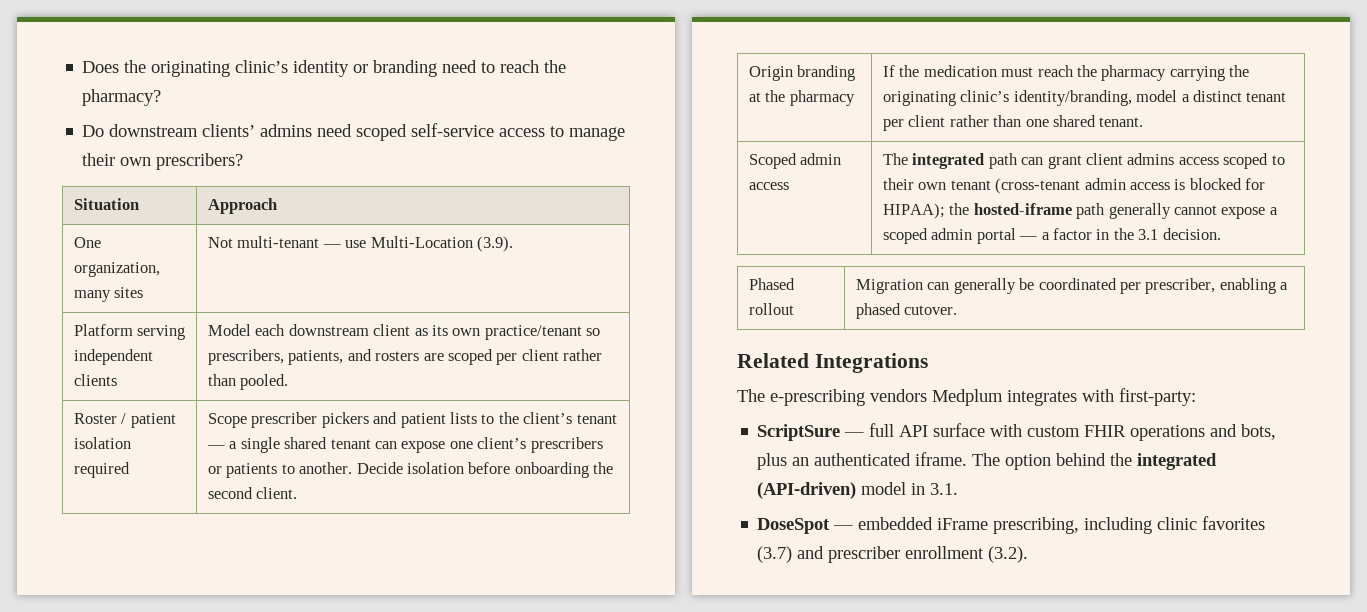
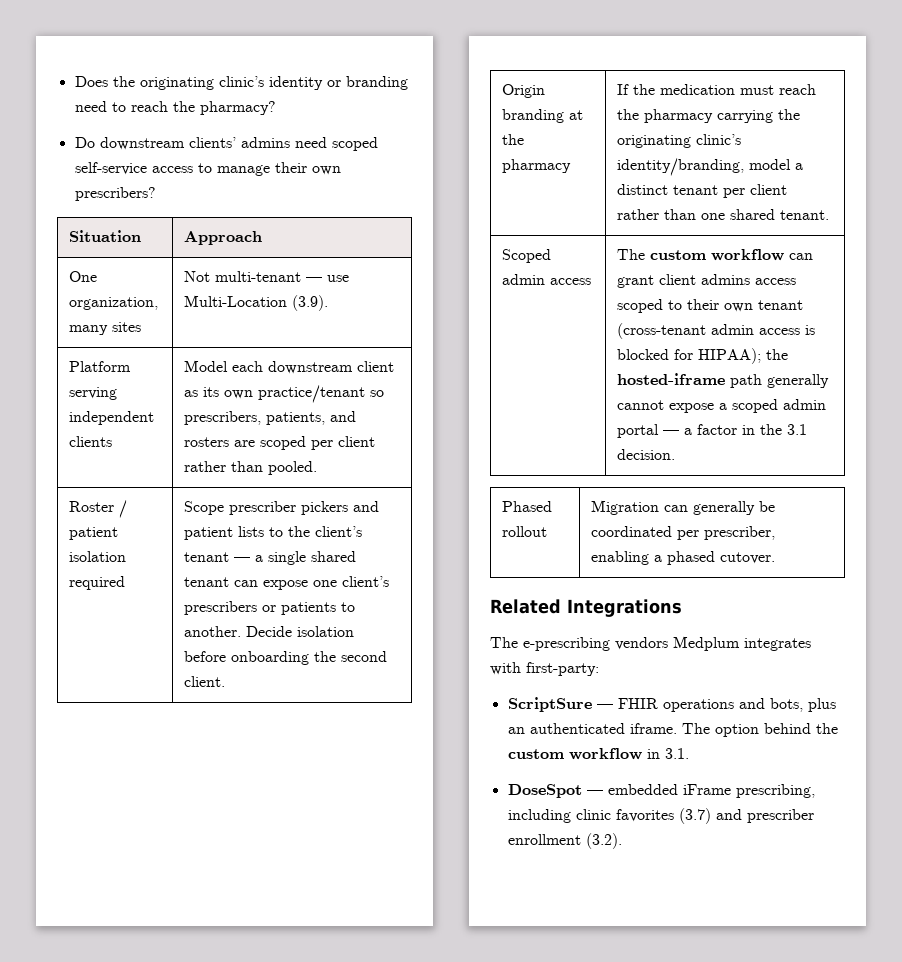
[912,153,1018,169] integrated path -> [650,249,785,261] custom workflow
[869,423,1081,437] full API surface with custom -> (613, 706) none
[1137,453,1218,470] [757,482,907,499] integrated (API-driven) model -> [507,748,642,760] custom workflow

